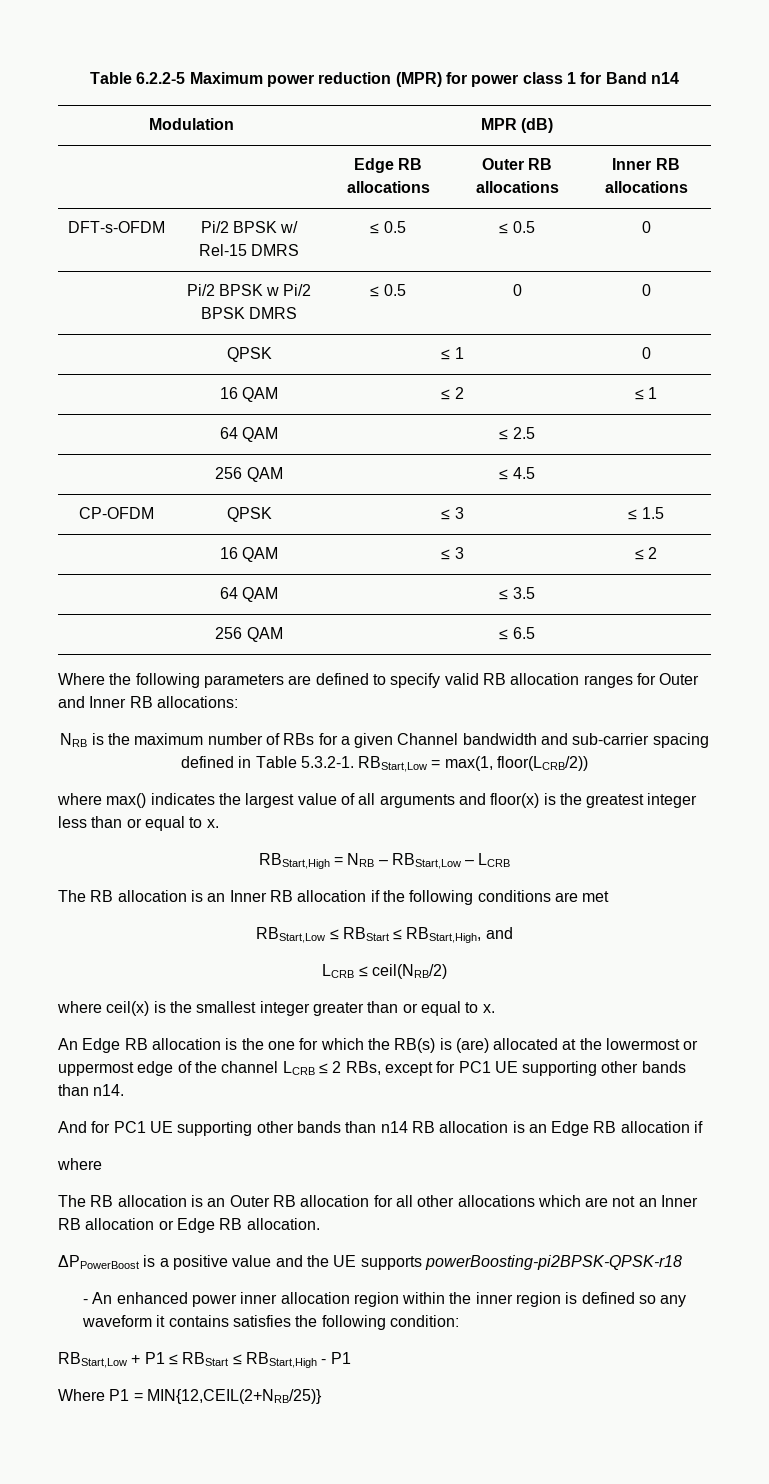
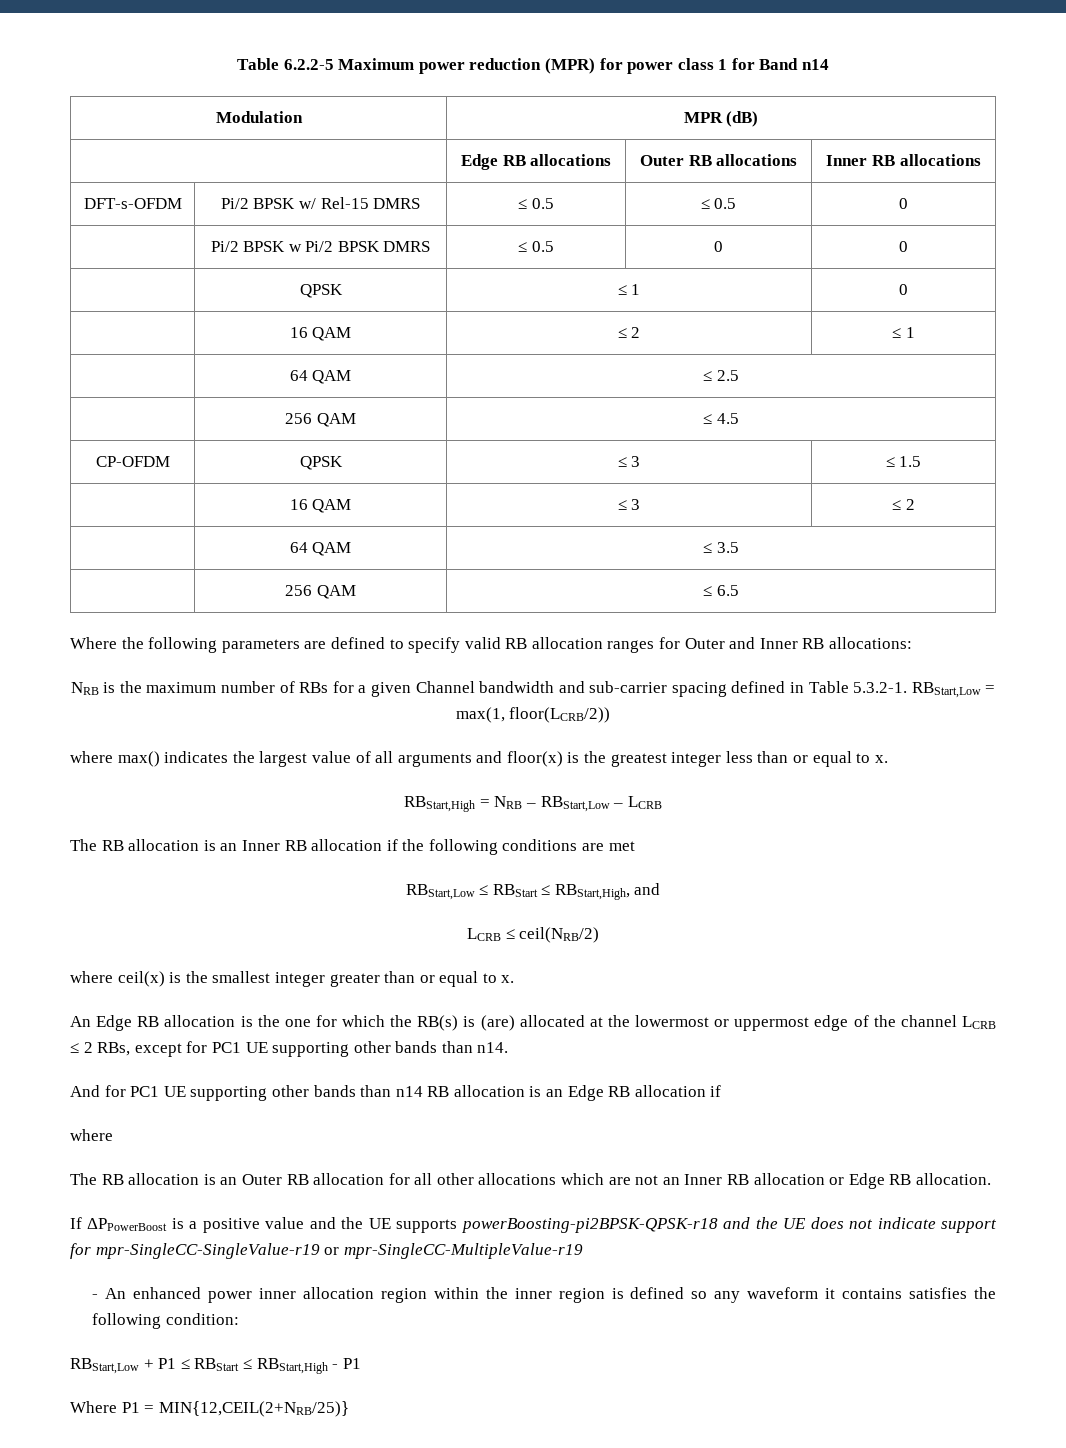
(320, 1224) none -> [70,1217,82,1229] If
(682, 1262) none -> [723,1217,998,1233] [70,1243,583,1259] and the UE does not indicate support for mpr-SingleCC-SingleValue-r19 or mpr-SingleCC-MultipleValue-r19

